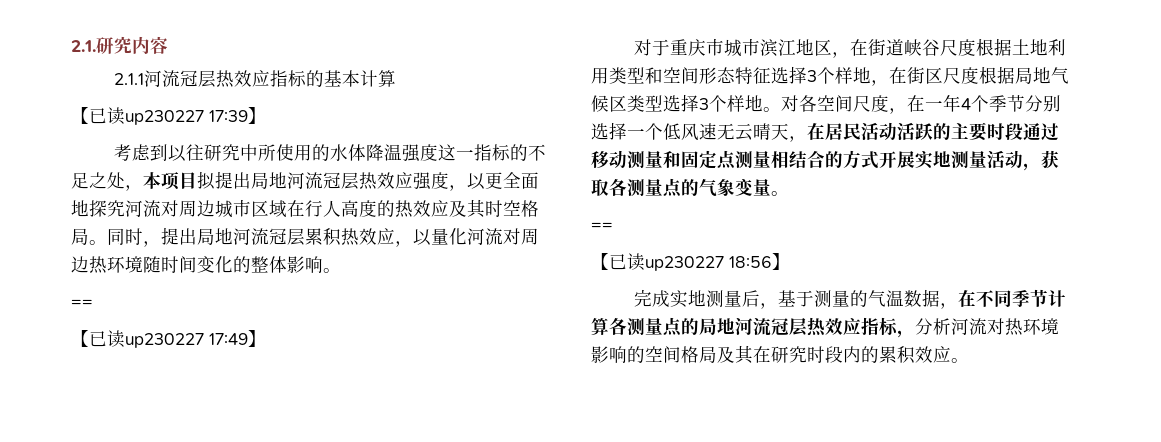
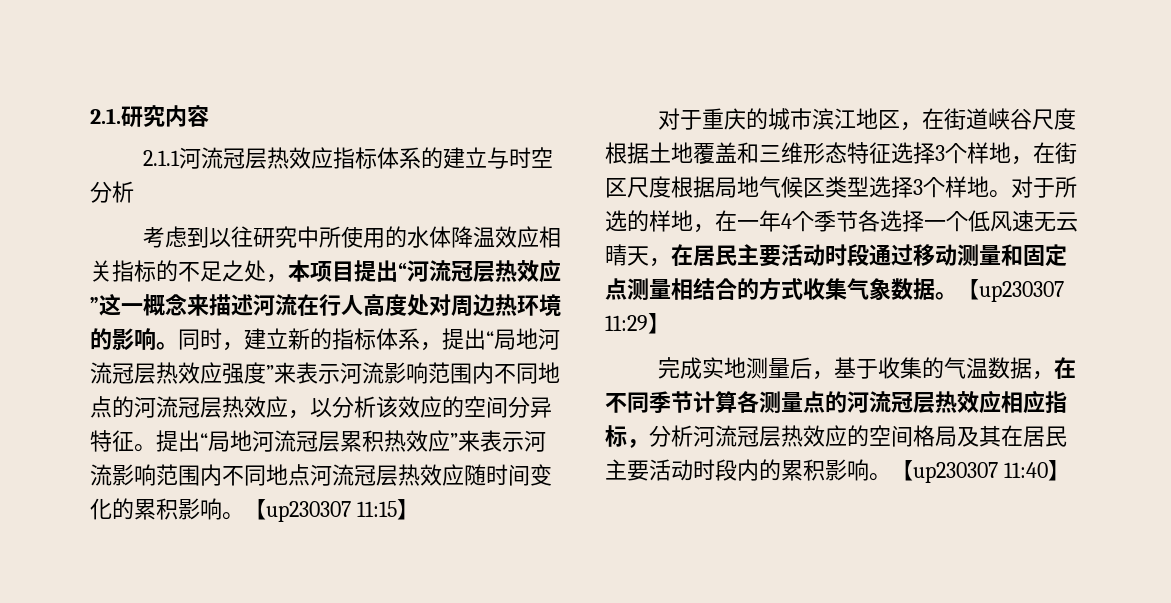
[305,70,396,87] [71,107,266,125] 的基本计算 // 【已读up230227 17:39】 -> [377,147,554,169] [90,181,134,203] 体系的建立与时空分析
[401,144,474,162] 强度这一 -> [495,226,562,248] [90,260,112,282] 效应相关
[197,171,251,190] 拟提出 -> [354,259,561,283] [90,294,561,317] [90,328,494,351] 提出“河流冠层热效应”这一概念来描述河流在行人高度处对周边热环境的影响。同时，建立新的指标体系，提出“
[449,172,539,191] [71,199,539,218] [71,227,197,247] ，以更全面地探究河流对周边城市区域在行人高度的热效应及其时空格局。同时，提出 -> [266,362,560,384] [90,396,552,419] [90,430,208,452] ”来表示河流影响范围内不同地点的河流冠层热效应，以分析该效应的空间分异特征。提出“
[395,228,539,247] [71,256,143,274] ，以量化河流对周边热环境 -> [450,430,546,452] [90,464,464,486] ”来表示河流影响范围内不同地点河流冠层热效应
[251,256,341,273] [71,299,93,308] [71,330,248,348] 整体影响。 // == // 【已读up230227 17:49 -> [134,498,397,522] 累积影响。【up230307 11:15
[705,38,724,56] 市 -> [746,108,769,130] 的
[1047,39,1066,56] [591,67,699,84] 利用类型和空间 -> [693,142,803,164] 覆盖和三维
[799,95,889,112] 各空间尺度 -> [1033,176,1077,198] [605,210,693,232] 于所选的样地
[1025,95,1061,112] 分别 -> [858,210,880,232] 各
[861,122,987,141] 活动活跃的主要 -> [737,244,825,267] 主要活动
[879,150,1059,171] [591,178,789,198] [591,222,613,231] [591,253,772,271] 开展实地测量活动，获取各测量点的气象变量。 // == // 【已读up230227 18:56 -> [803,278,1064,302] [605,315,648,331] 收集气象数据。【up230307 11:29
[813,290,850,307] 测量 -> [878,357,923,379] 收集
[699,317,861,337] 局地河流冠层热效应 -> [847,390,1045,414] 河流冠层热效应相应
[987,318,1059,336] [591,346,627,363] 对热环境影响 -> [737,425,847,447] 冠层热效应
[771,346,969,364] 研究时段内的累积效应。 -> [1023,426,1067,447] [605,459,1070,483] 居民主要活动时段内的累积影响。【up230307 11:40】

